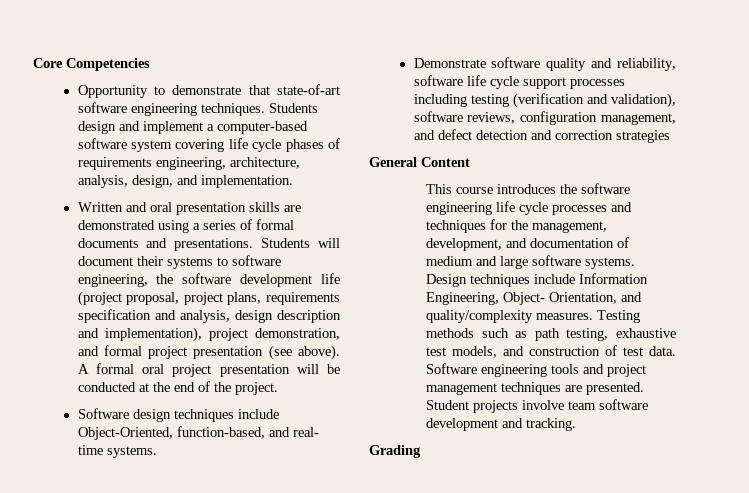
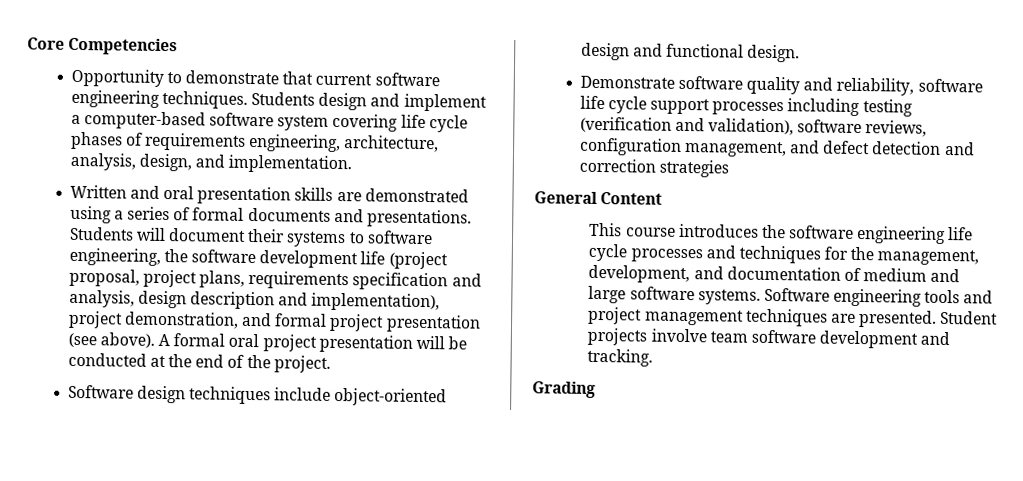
[277,84,340,95] state-of-art -> [315,73,373,86] current
[77,426,319,440] [77,445,157,458] Object-Oriented, function-based, and real- time systems. -> [334,387,448,407] [580,42,801,63] object-oriented design and functional design.
[426,273,649,287] [426,292,643,305] [426,310,641,323] [426,328,676,341] [426,345,676,358] Design techniques include Information Engineering, Object- Orientation, and quality/complexity measures. Testing methods such as path testing, exhaustive test models, and construction of test data. -> (761, 297) none

